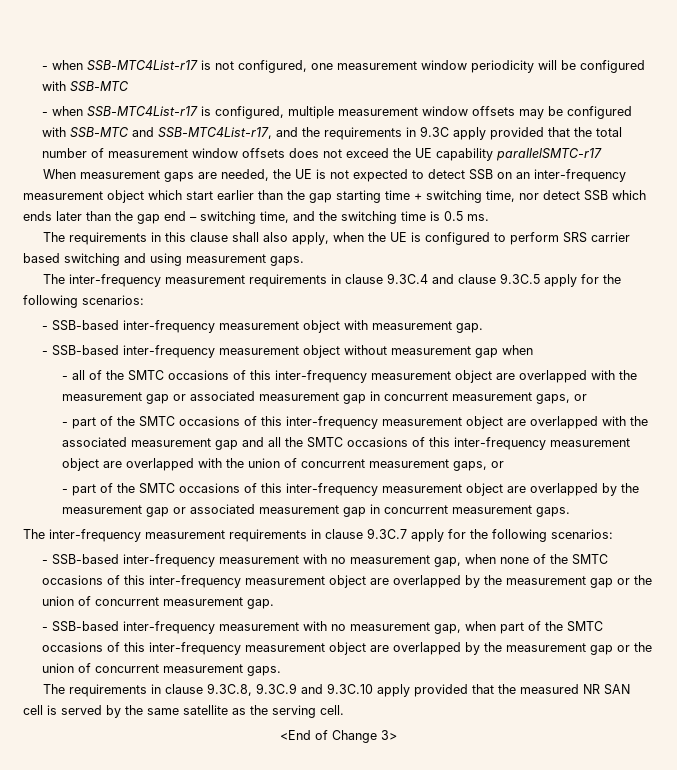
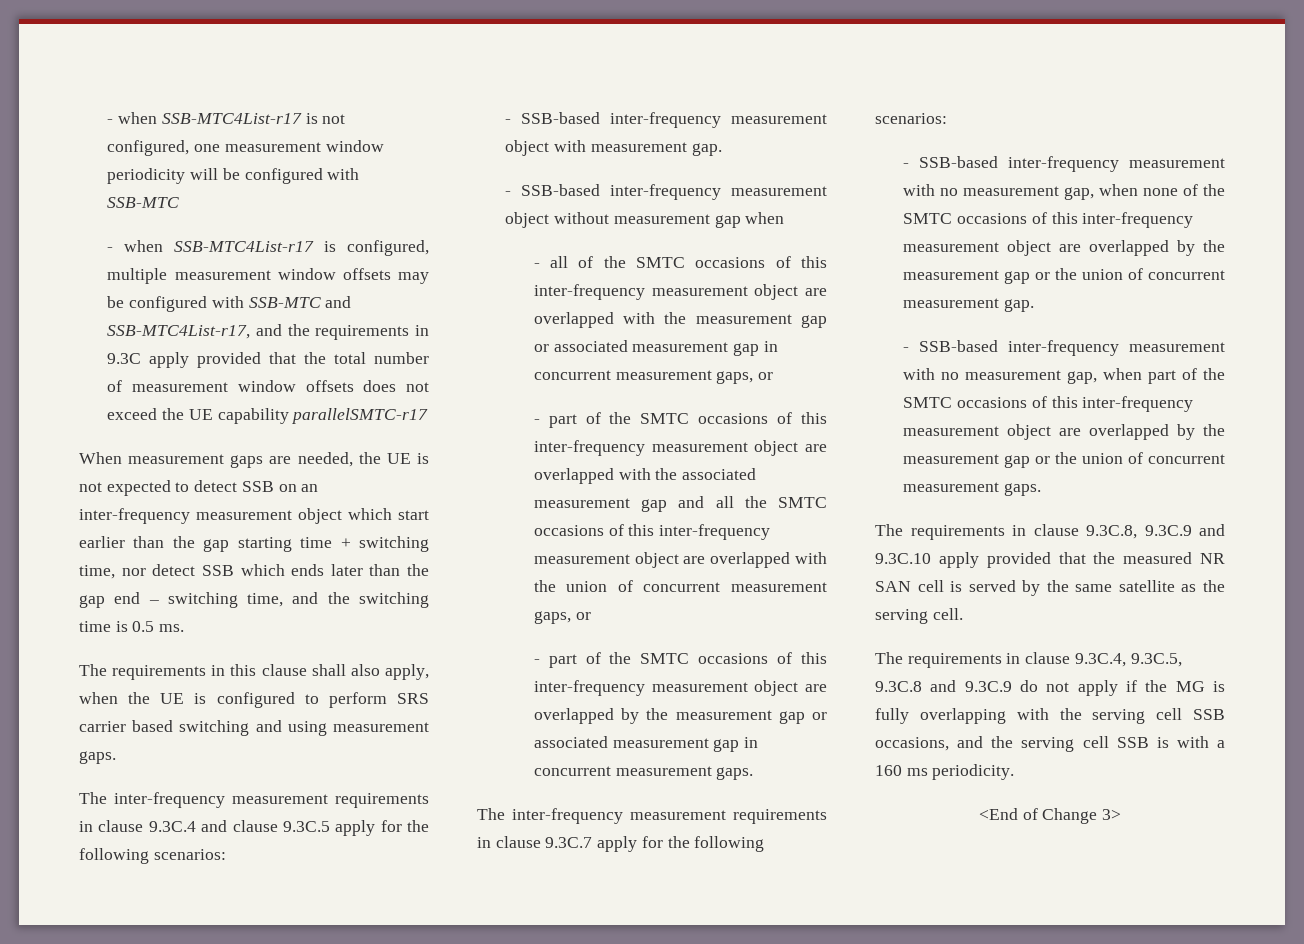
(344, 710) none -> [875,652,1182,668] [875,680,1225,696] [875,708,1225,724] [875,736,1225,752] [875,764,1015,780] // The requirements in clause 9.3C.4, 9.3C.5, 9.3C.8 and 9.3C.9 do not apply if the MG is fully overlapping with the serving cell SSB occasions, and the serving cell SSB is with a 160 ms periodicity.

